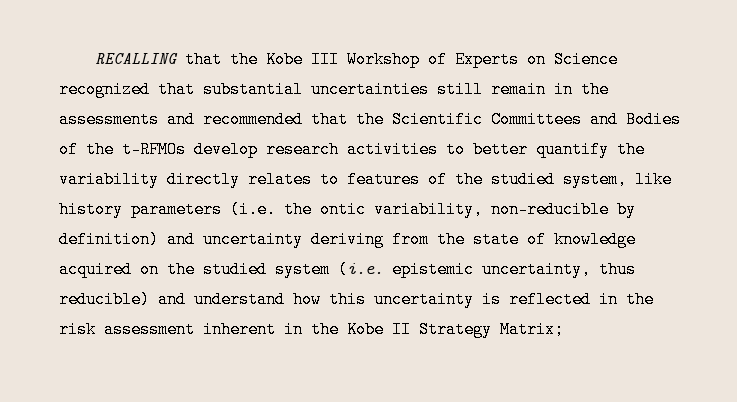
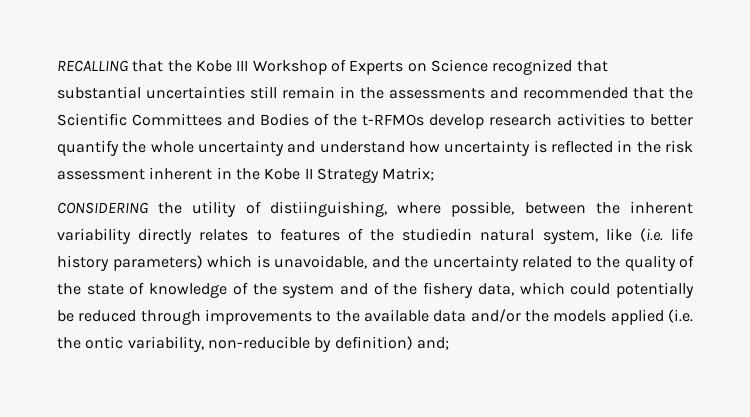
[59,171,672,188] [59,201,636,218] [59,231,636,248] [59,261,636,278] [59,291,150,308] variability directly relates to features of the studied system, like history parameters (i.e. the ontic variability, non-reducible by definition) and uncertainty deriving from the state of knowledge acquired on the studied system (i.e. epistemic uncertainty, thus reducible) -> [150,140,284,156] whole uncertainty
[329,291,366,308] this -> (440, 147) none
(564, 329) none -> [57,201,693,217] [57,228,693,244] [57,255,694,271] [57,282,694,298] [57,309,693,325] [57,336,449,352] // CONSIDERING the utility of distiinguishing, where possible, between the inherent variability directly relates to features of the studiedin natural system, like (i.e. life history parameters) which is unavoidable, and the uncertainty related to the quality of the state of knowledge of the system and of the fishery data, which could potentially be reduced through improvements to the available data and/or the models applied (i.e. the ontic variability, non-reducible by definition) and;

